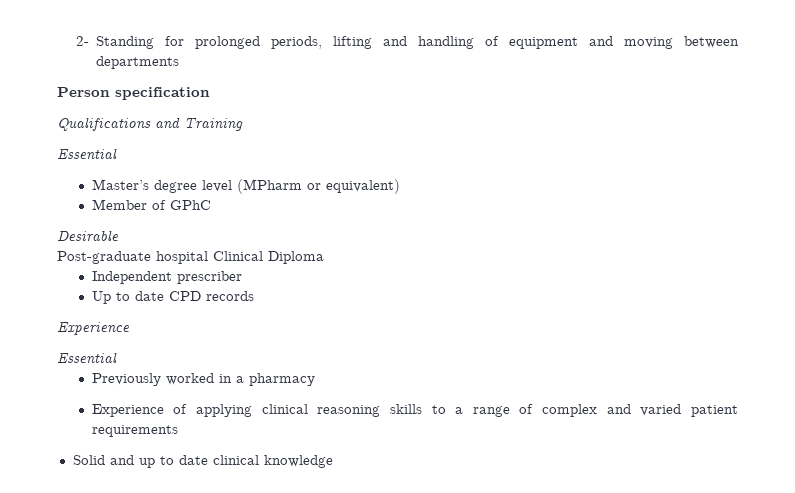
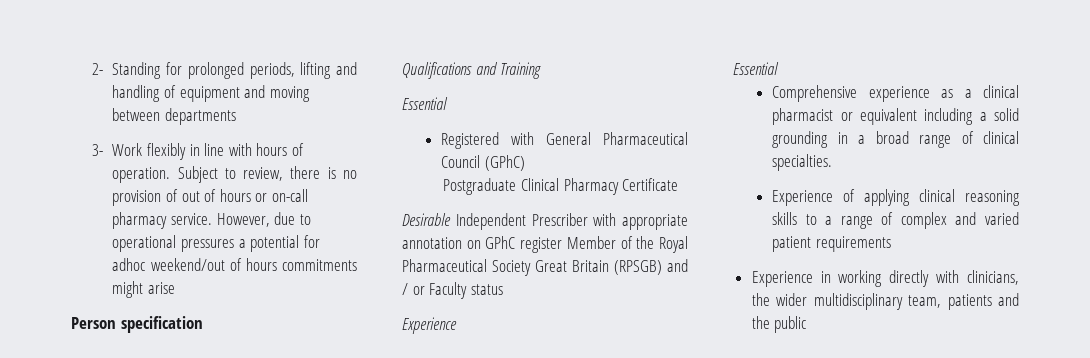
(179, 62) none -> [91,143,304,160] [112,166,358,183] [112,189,308,206] [112,212,311,229] [112,235,320,252] [112,258,357,271] [112,281,175,298] // 3- Work flexibly in line with hours of operation. Subject to review, there is no provision of out of hours or on-call pharmacy service. However, due to operational pressures a potential for adhoc weekend/out of hours commitments might arise
[91,179,400,194] [91,199,211,210] [57,230,119,241] [57,251,324,264] [91,271,242,284] [91,291,254,304] [57,322,130,335] [57,352,117,364] [91,373,315,386] Master’s degree level (MPharm or equivalent) // Member of GPhC // Desirable // Post-graduate hospital Clinical Diploma // Independent prescriber // Up to date CPD records // Experience // Essential // Previously worked in a pharmacy -> [441,132,688,149] [441,155,525,171] [443,178,679,195] [402,213,688,230] [402,236,688,253] [402,259,688,276] [402,282,503,299] [402,317,457,334] [733,62,779,75] [772,85,1019,102] [772,108,1019,125] [772,131,1019,148] [772,154,833,171] Registered with General Pharmaceutical Council (GPhC) // Postgraduate Clinical Pharmacy Certificate // Desirable Independent Prescriber with appropriate annotation on GPhC register Member of the Royal Pharmaceutical Society Great Britain (RPSGB) and / or Faculty status // Experience // Essential // Comprehensive experience as a clinical pharmacist or equivalent including a solid grounding in a broad range of clinical specialties.
[72,455,333,468] Solid and up to date clinical knowledge -> [751,270,1019,287] [751,293,1019,310] [751,316,807,333] Experience in working directly with clinicians, the wider multidisciplinary team, patients and the public

